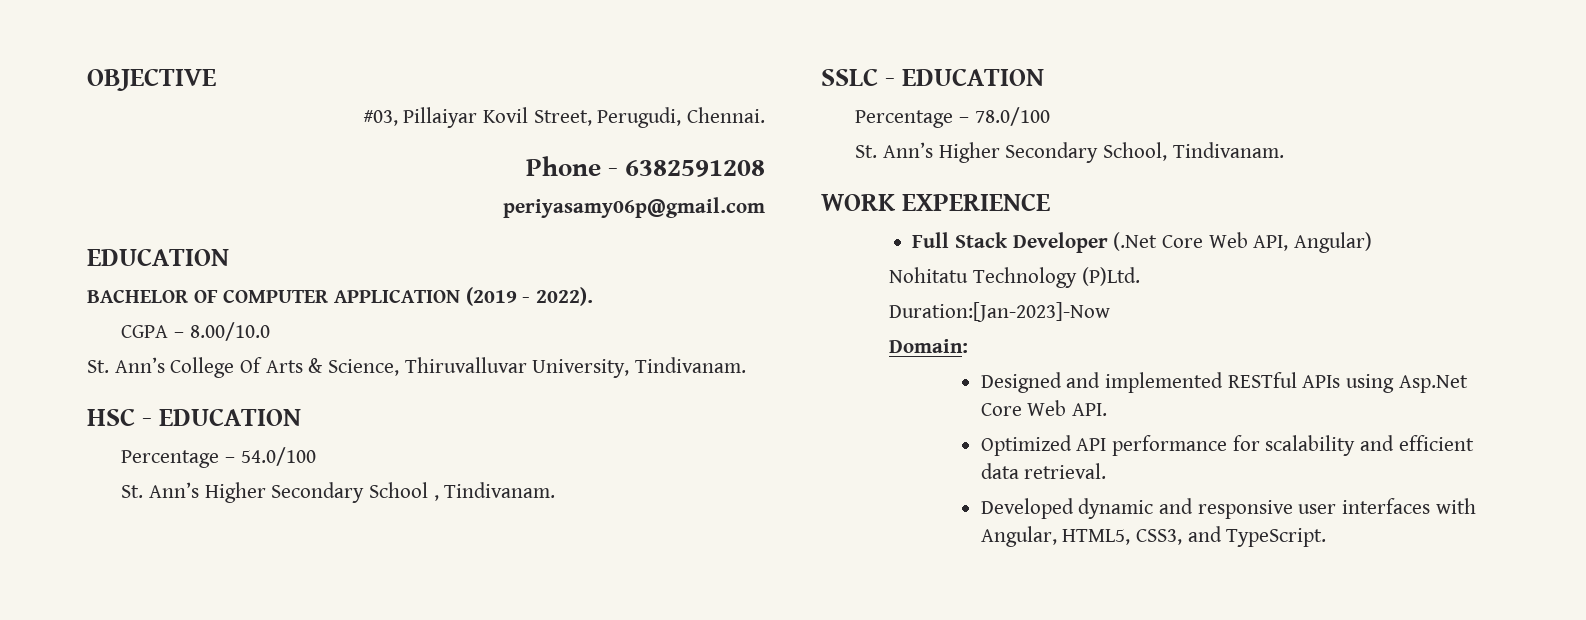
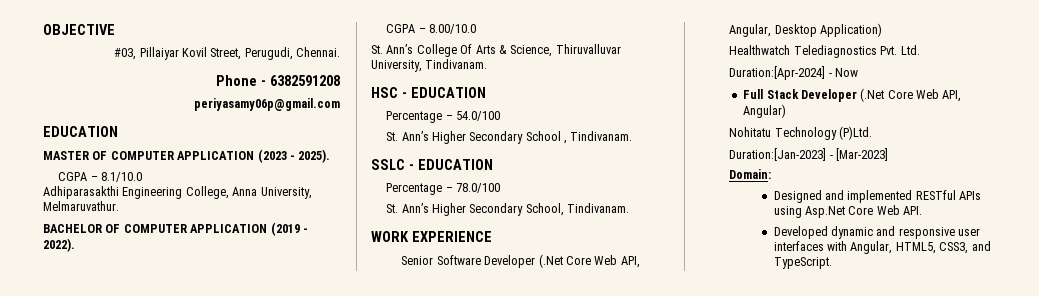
(229, 257) none -> [43,149,331,163] [58,172,142,182] [43,186,312,199] [43,201,119,211] // MASTER OF COMPUTER APPLICATION (2023 - 2025). // CGPA – 8.1/10.0 // Adhiparasakthi Engineering College, Anna University, Melmaruvathur.
(1051, 202) none -> [401,254,640,268] [729,23,883,37] [729,45,920,58] [729,66,859,80] // Senior Software Developer (.Net Core Web API, Angular, Desktop Application) // Healthwatch Telediagnostics Pvt. Ltd. // Duration:[Apr-2024] - Now
[889,302,1111,322] Duration:[Jan-2023]-Now -> [729,148,889,161] Duration:[Jan-2023] - [Mar-2023]
[980,435,1474,456] [980,463,1107,479] // Optimized API performance for scalability and efficient data retrieval. -> (923, 210) none

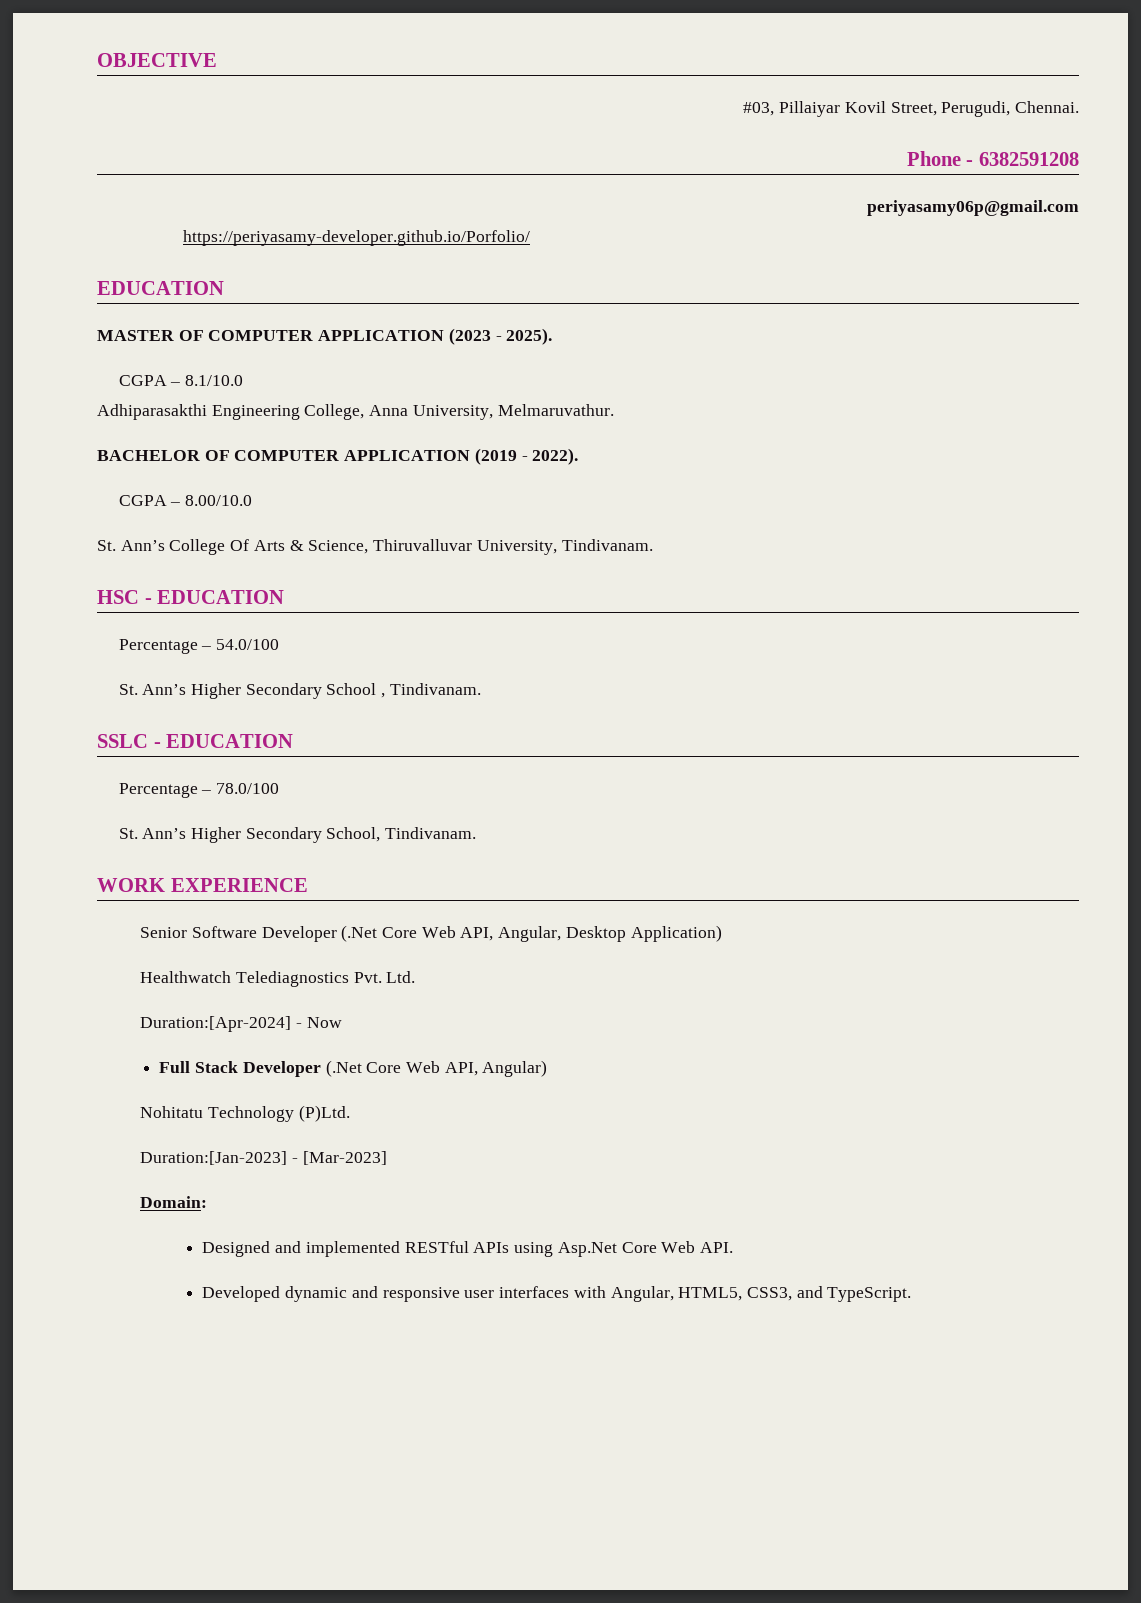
(340, 104) none -> [183,230,531,246] // https://periyasamy-developer.github.io/Porfolio/

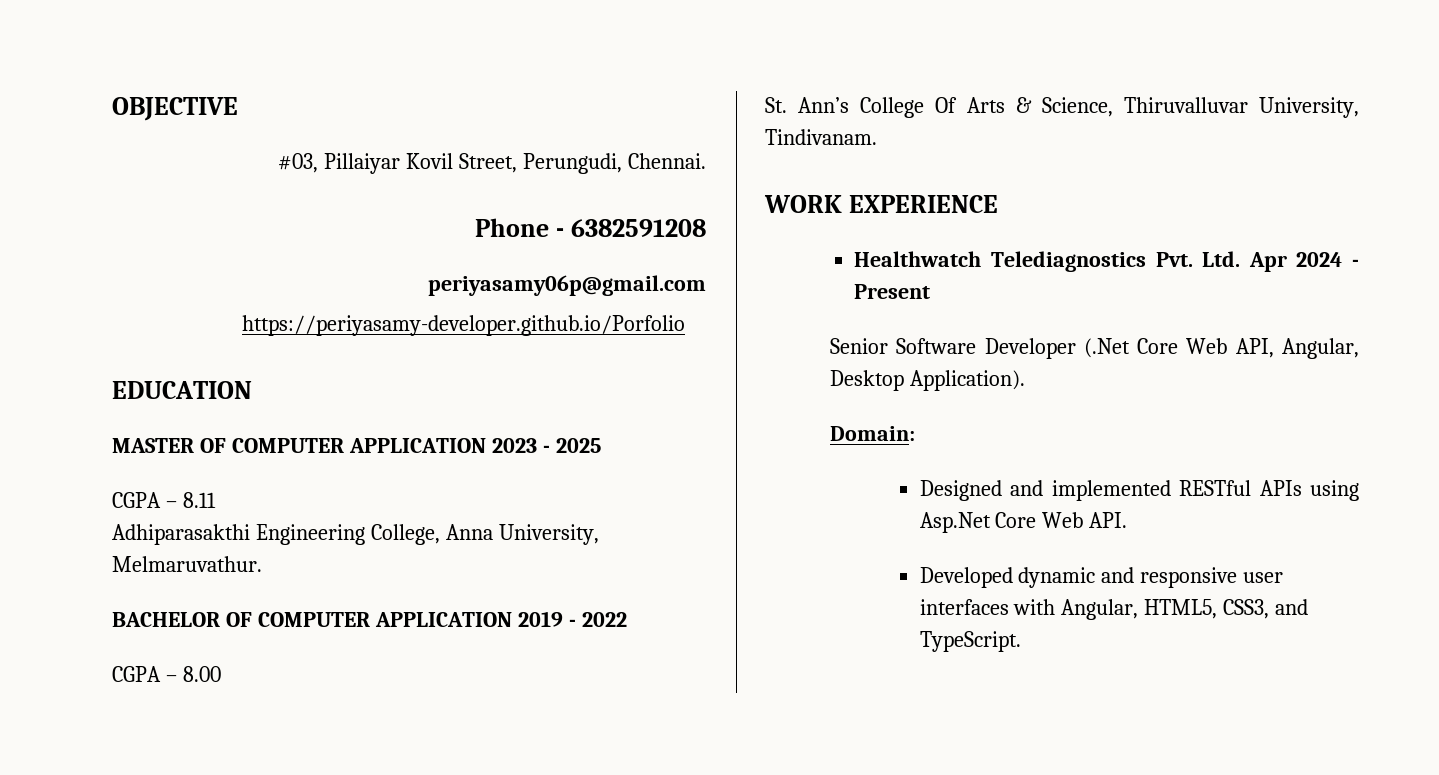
[941,101,1011,117] Perugudi, -> [523,153,623,174] Perungudi,
[183,230,531,246] https://periyasamy-developer.github.io/Porfolio/ -> [242,315,686,336] https://periyasamy-developer.github.io/Porfolio
[448,328,553,345] [118,375,244,386] (2023 - 2025). // CGPA – 8.1/10.0 -> [491,438,601,453] [112,492,216,508] 2023 - 2025 // CGPA – 8.11
[474,448,579,465] [118,495,253,506] (2019 - 2022). // CGPA – 8.00/10.0 -> [517,611,627,627] [112,666,221,682] 2019 - 2022 // CGPA – 8.00
[97,590,285,604] [118,639,280,654] [118,683,481,699] [97,734,294,748] [118,783,280,798] [118,827,477,843] [97,878,308,892] HSC - EDUCATION // Percentage – 54.0/100 // St. Ann’s Higher Secondary School , Tindivanam. // SSLC - EDUCATION // Percentage – 78.0/100 // St. Ann’s Higher Secondary School, Tindivanam. // WORK EXPERIENCE -> [764,195,998,213] [854,251,1359,272] [854,284,931,299] WORK EXPERIENCE // Healthwatch Telediagnostics Pvt. Ltd. Apr 2024 - Present
[630,925,722,942] [140,971,416,987] [140,1016,342,1032] [159,1060,548,1077] [140,1105,350,1122] [140,1151,387,1165] Application) // Healthwatch Telediagnostics Pvt. Ltd. // Duration:[Apr-2024] - Now // Full Stack Developer (.Net Core Web API, Angular) // Nohitatu Technology (P)Ltd. // Duration:[Jan-2023] - [Mar-2023] -> [910,370,1026,391] Application).

